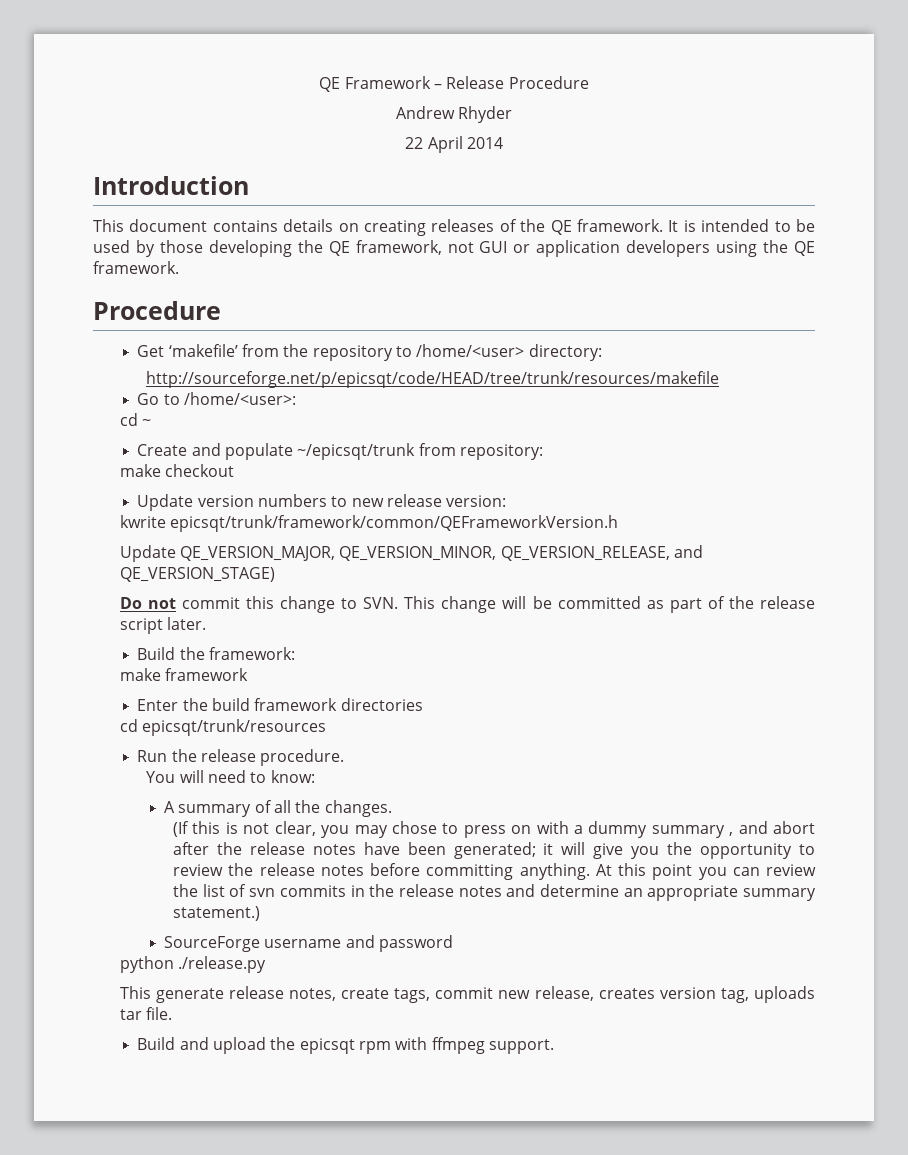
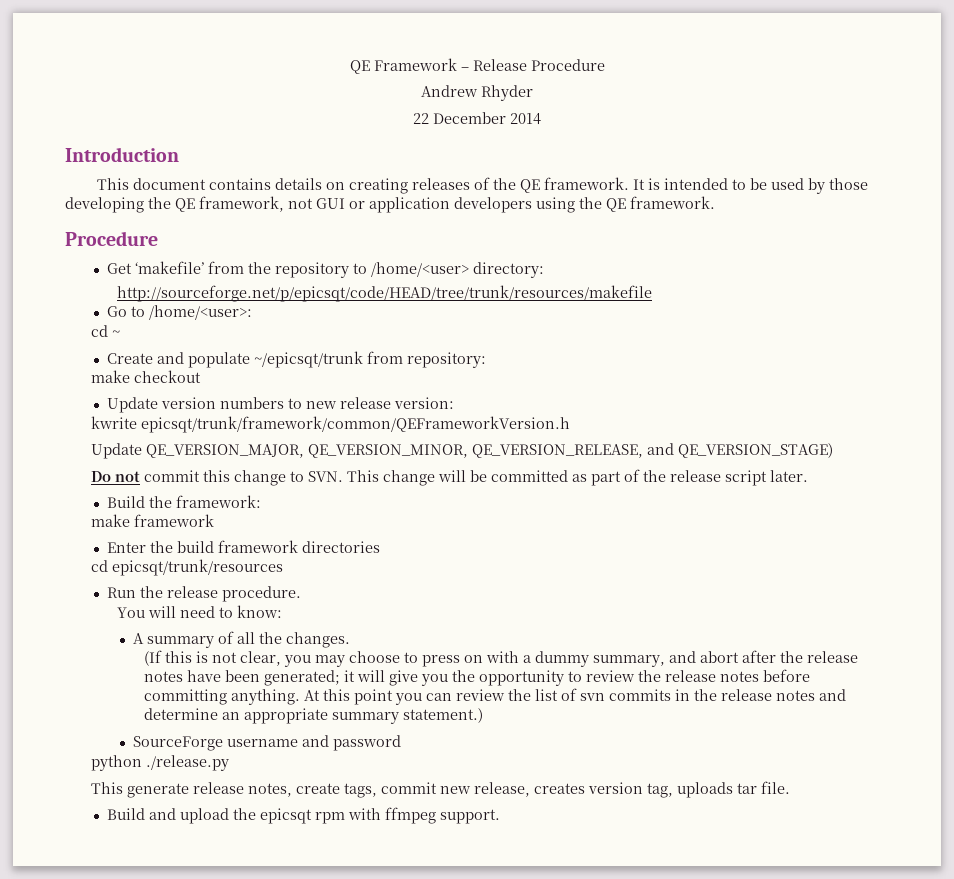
[427,136,463,153] April -> [433,112,506,124] December
[391,821,437,834] chose -> [348,651,400,663] choose
[651,825,734,838] summary , -> [592,655,665,667] summary,

